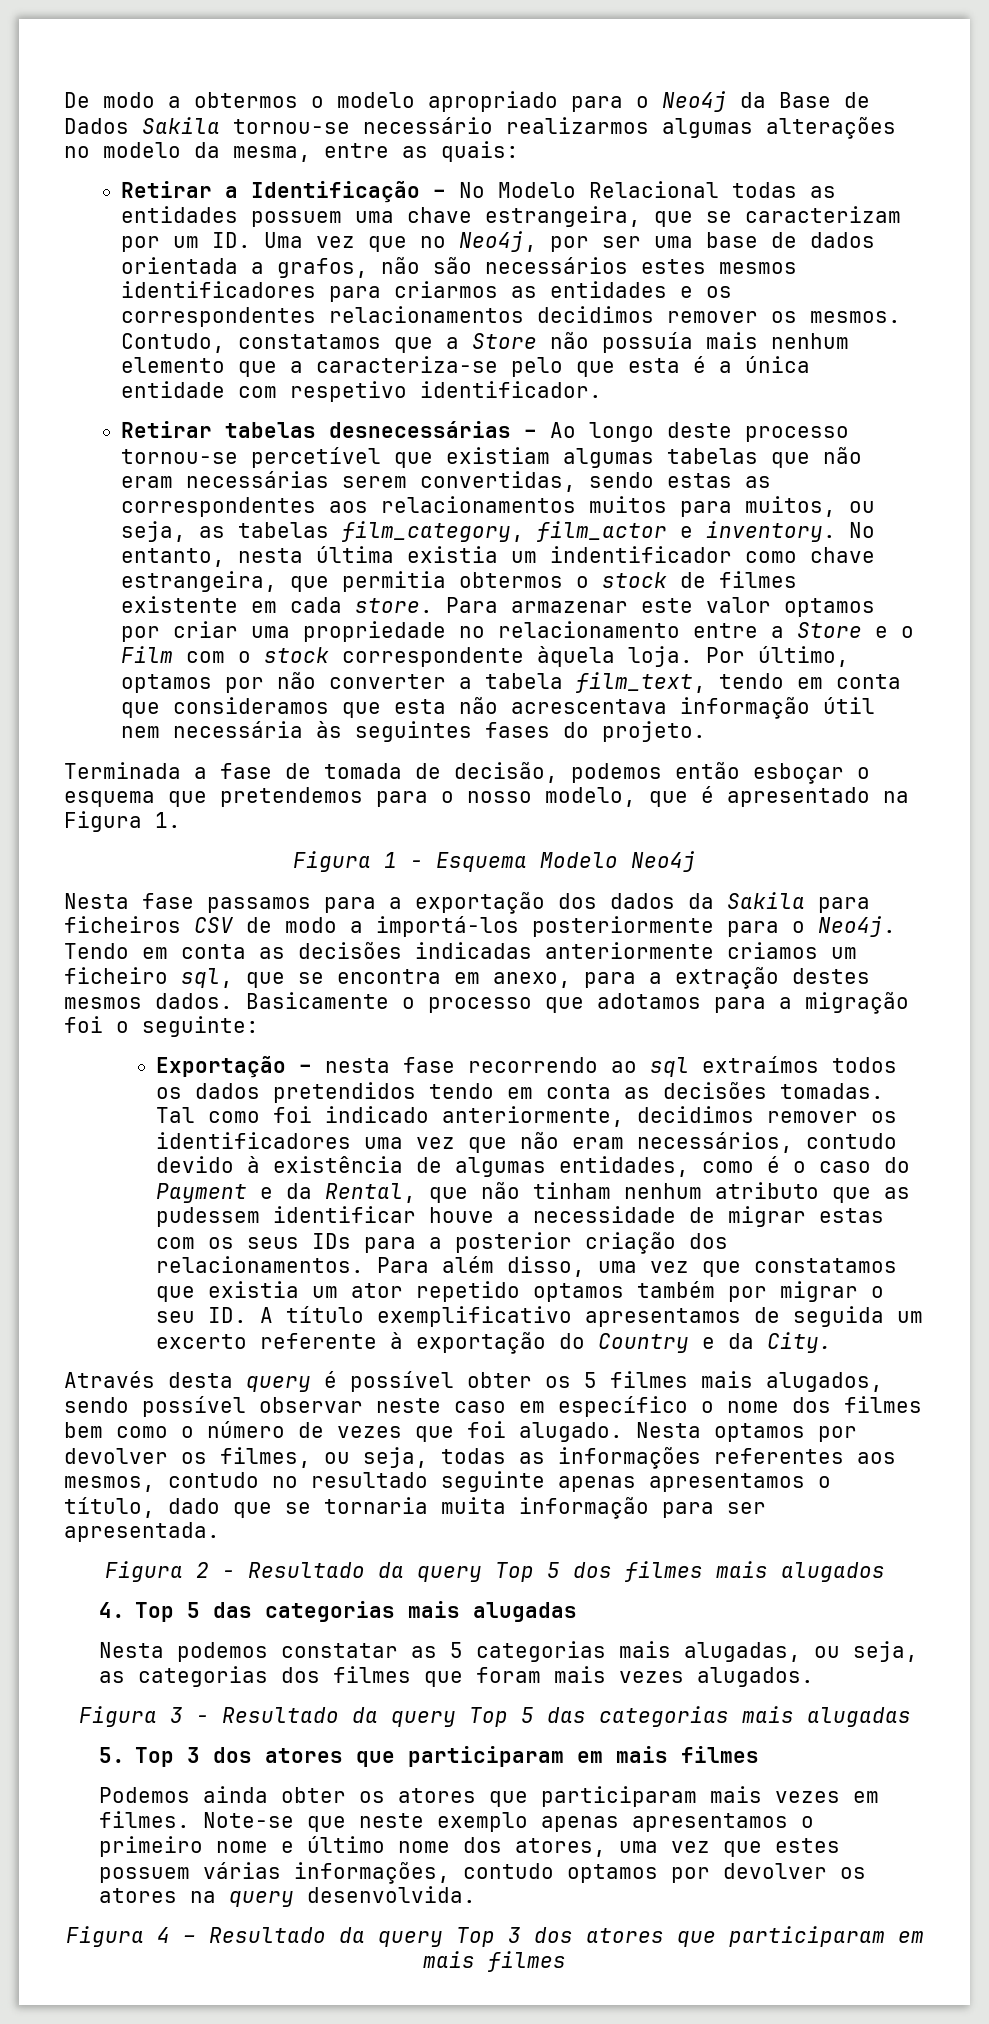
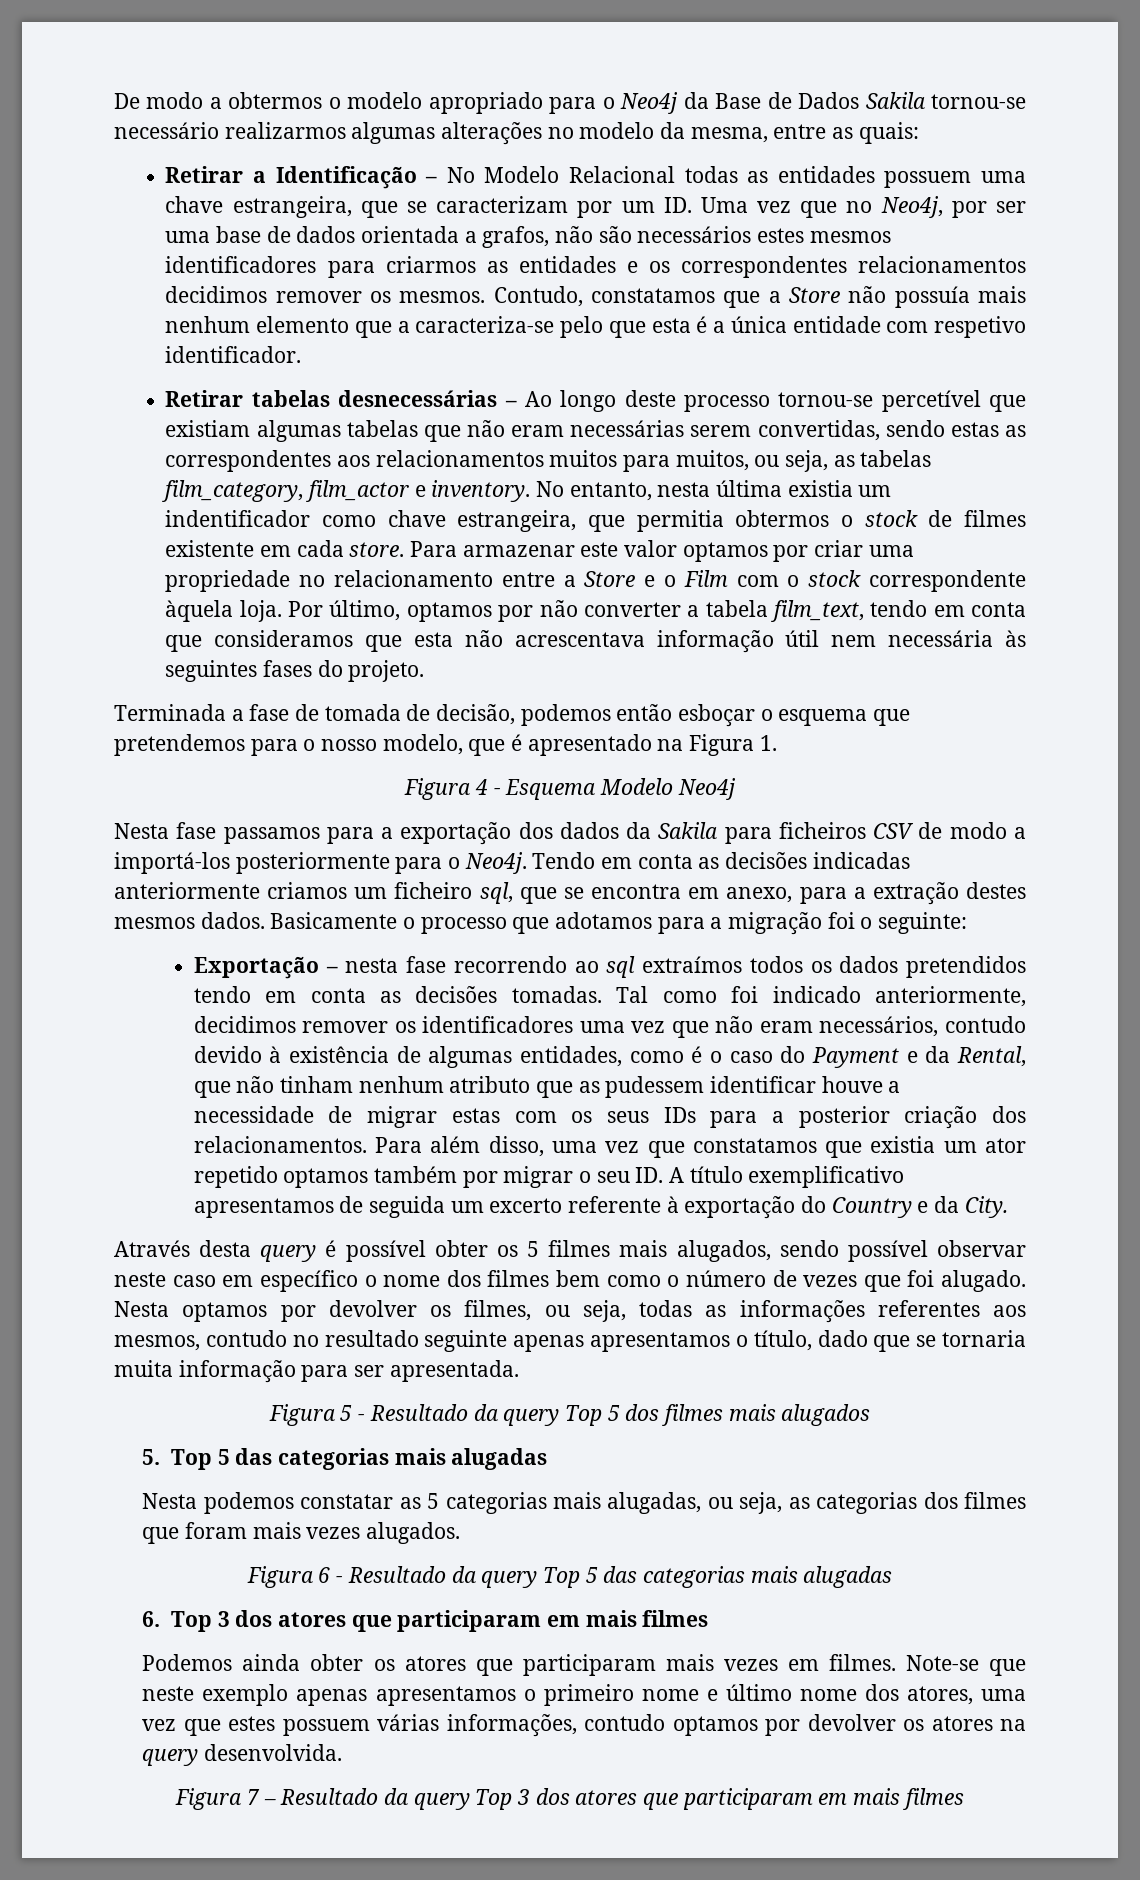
[384,852,397,868] 1 -> [474,779,488,795] 4
[195,1562,209,1578] 2 -> [340,1405,353,1421] 5
[98,1602,125,1618] 4. -> [142,1449,161,1465] 5.
[169,1707,183,1723] 3 -> [318,1567,331,1583] 6
[98,1747,125,1763] 5. -> [142,1611,161,1627] 6.
[156,1927,170,1943] 4 -> [246,1789,260,1805] 7

